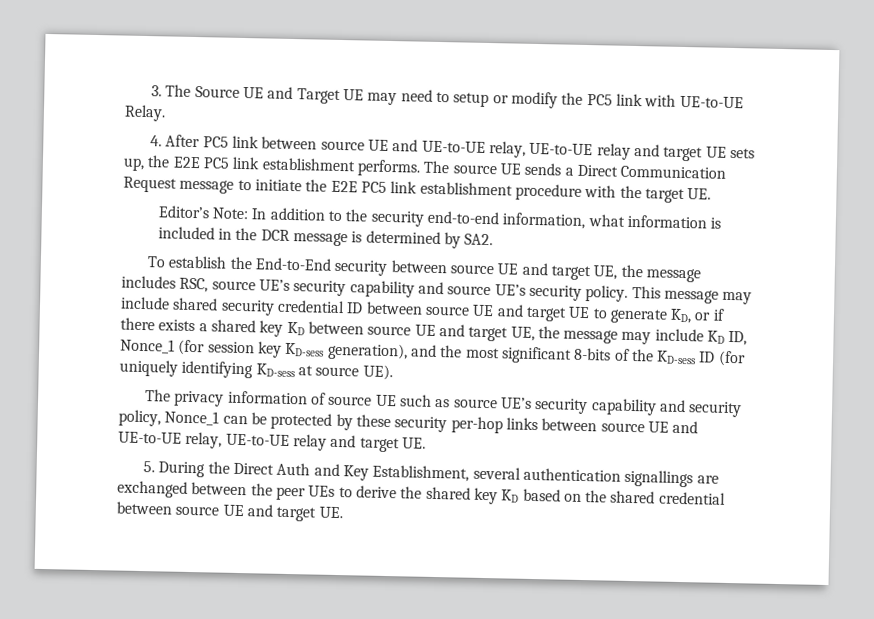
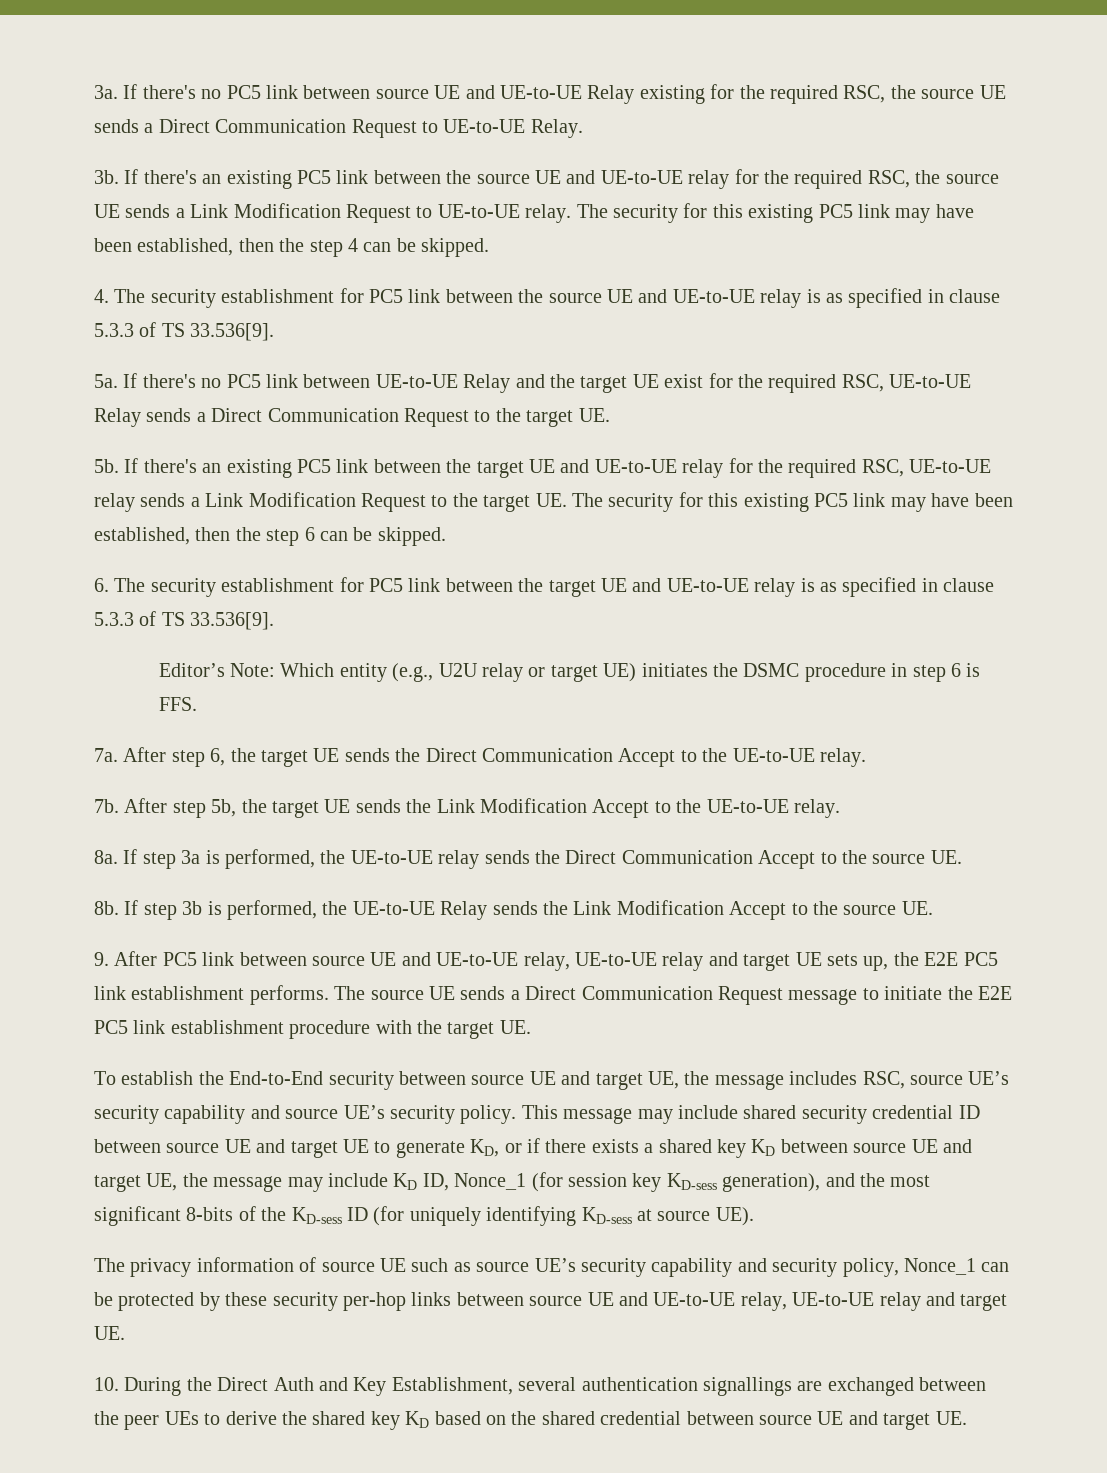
[151,84,744,109] [124,104,166,122] [150,135,163,147] 3. The Source UE and Target UE may need to setup or modify the PC5 link with UE-to-UE Relay. // 4. -> [94,84,1006,104] [94,119,583,138] [94,169,999,189] [94,203,974,223] [94,238,490,257] [94,288,1001,308] [94,322,275,341] [94,373,972,393] [94,408,610,427] [94,458,992,478] [94,492,1013,512] [94,527,446,546] [94,577,995,597] [94,611,275,630] [158,663,981,682] [158,697,197,711] [94,747,866,767] [94,798,840,818] [94,849,962,869] [94,900,933,920] [94,952,109,966] 3a. If there's no PC5 link between source UE and UE-to-UE Relay existing for the required RSC, the source UE sends a Direct Communication Request to UE-to-UE Relay. // 3b. If there's an existing PC5 link between the source UE and UE-to-UE relay for the required RSC, the source UE sends a Link Modification Request to UE-to-UE relay. The security for this existing PC5 link may have been established, then the step 4 can be skipped. // 4. The security establishment for PC5 link between the source UE and UE-to-UE relay is as specified in clause 5.3.3 of TS 33.536[9]. // 5a. If there's no PC5 link between UE-to-UE Relay and the target UE exist for the required RSC, UE-to-UE Relay sends a Direct Communication Request to the target UE. // 5b. If there's an existing PC5 link between the target UE and UE-to-UE relay for the required RSC, UE-to-UE relay sends a Link Modification Request to the target UE. The security for this existing PC5 link may have been established, then the step 6 can be skipped. // 6. The security establishment for PC5 link between the target UE and UE-to-UE relay is as specified in clause 5.3.3 of TS 33.536[9]. // Editor’s Note: Which entity (e.g., U2U relay or target UE) initiates the DSMC procedure in step 6 is FFS. // 7a. After step 6, the target UE sends the Direct Communication Accept to the UE-to-UE relay. // 7b. After step 5b, the target UE sends the Link Modification Accept to the UE-to-UE relay. // 8a. If step 3a is performed, the UE-to-UE relay sends the Direct Communication Accept to the source UE. // 8b. If step 3b is performed, the UE-to-UE Relay sends the Link Modification Accept to the source UE. // 9.
[157,205,722,230] [157,226,494,249] // Editor’s Note: In addition to the security end-to-end information, what information is included in the DCR message is determined by SA2. -> (531, 1027) none
[143,461,156,473] 5. -> [94,1377,119,1391] 10.

